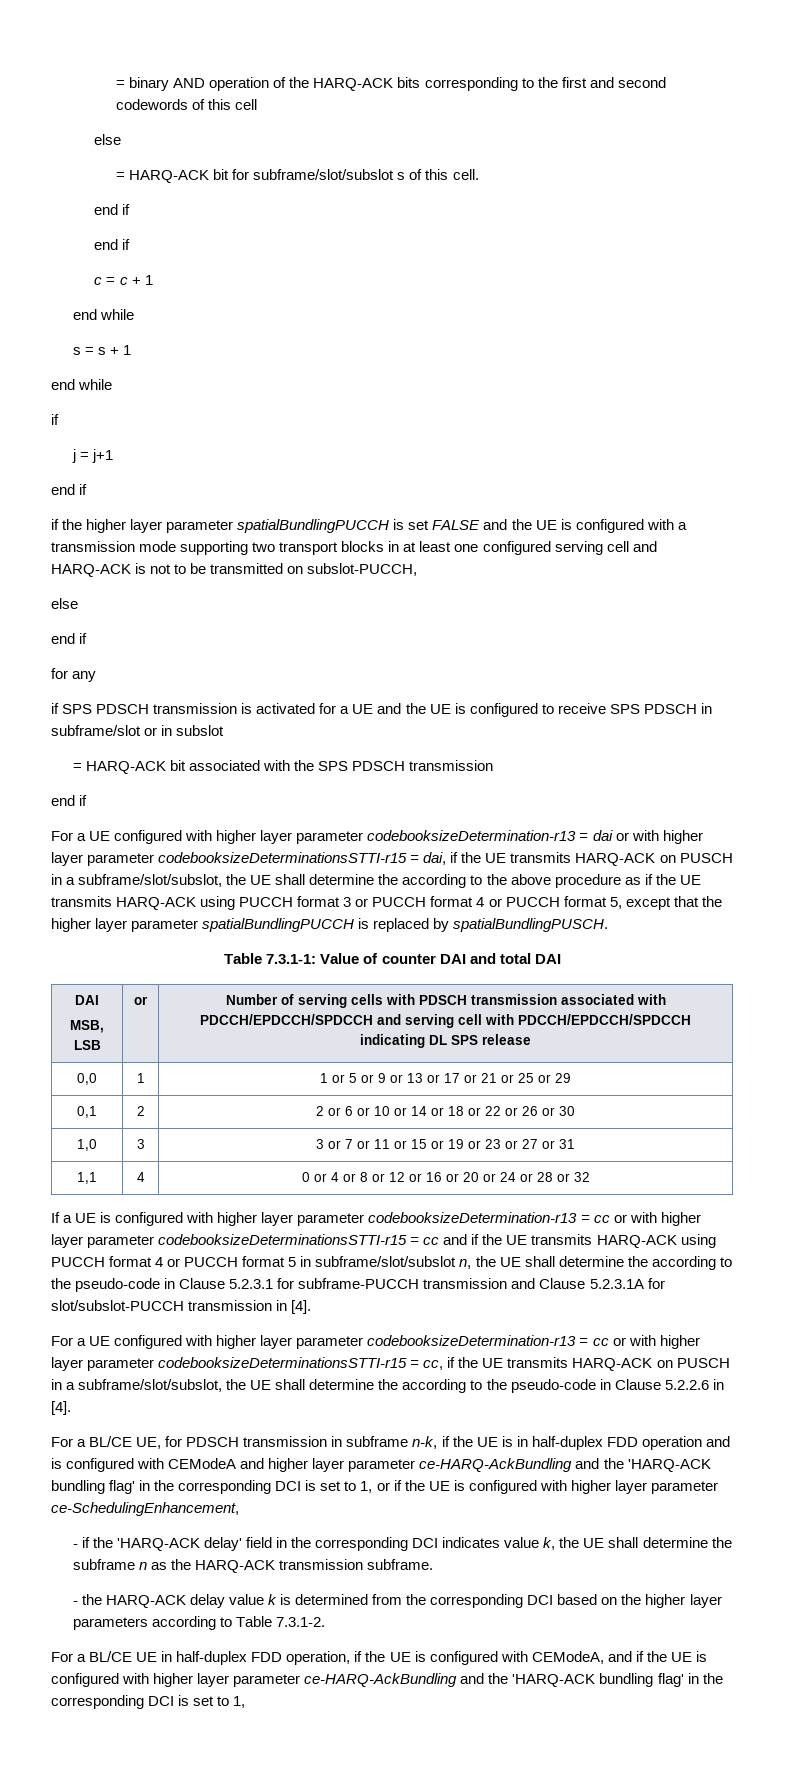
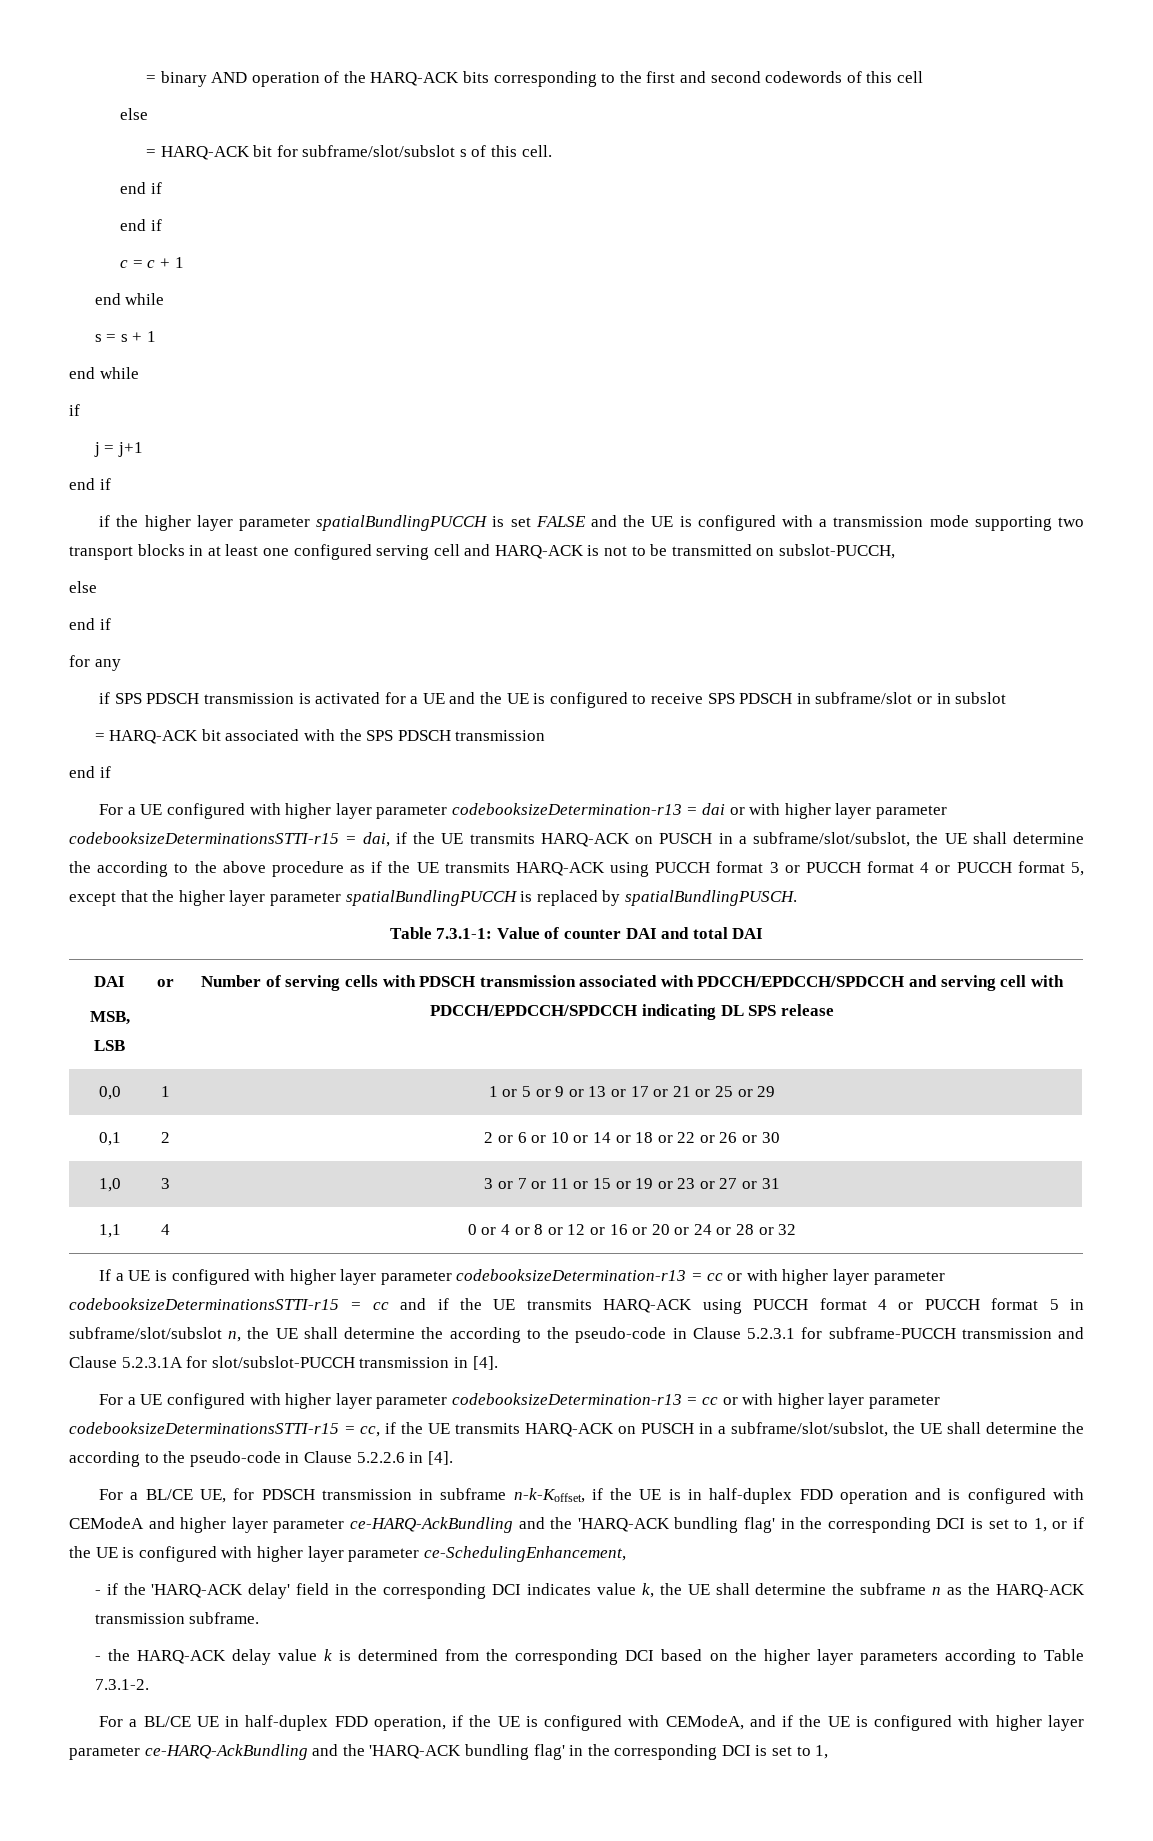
[412,1436,438,1449] n-k, -> [513,1488,585,1503] n-k-Koffset,

